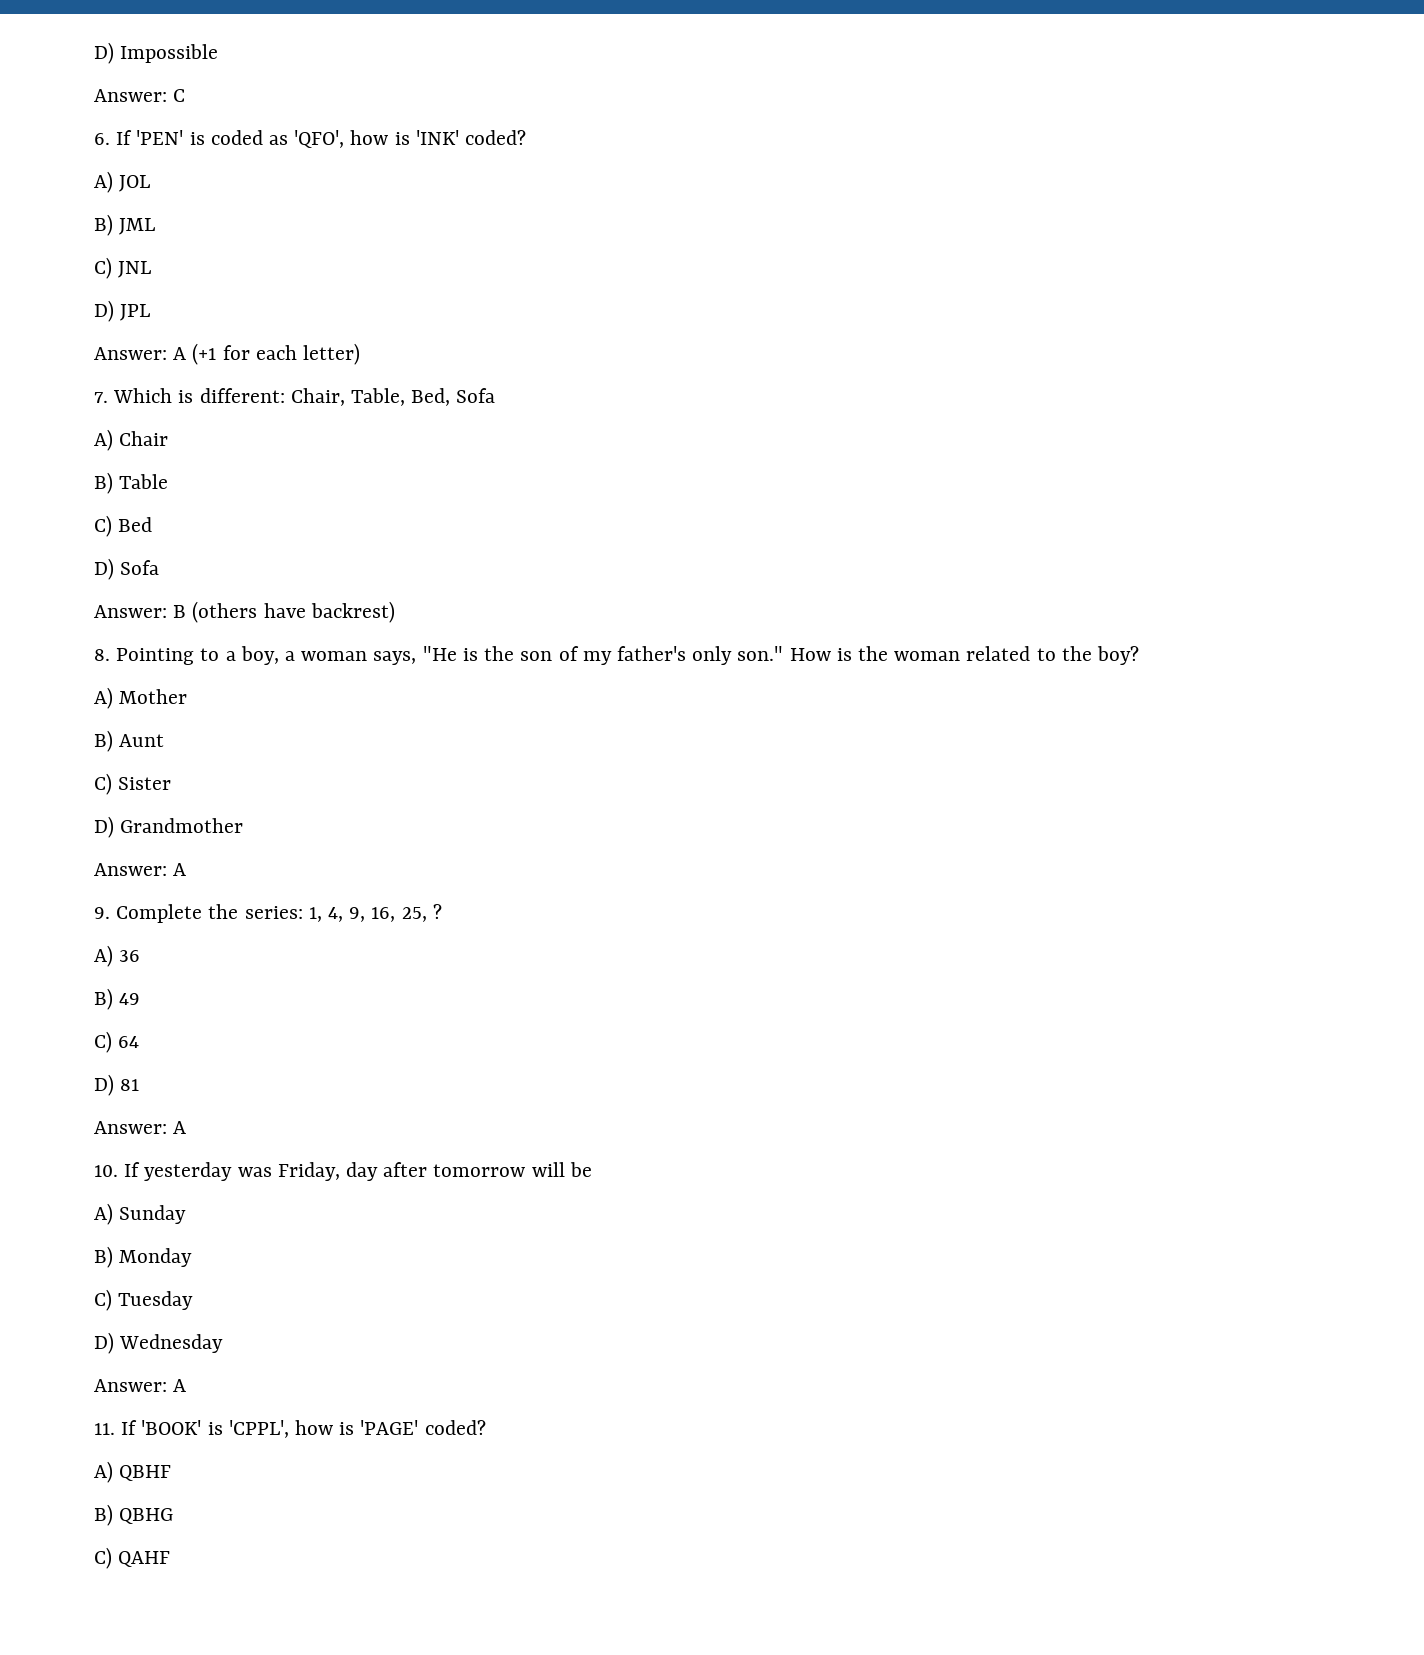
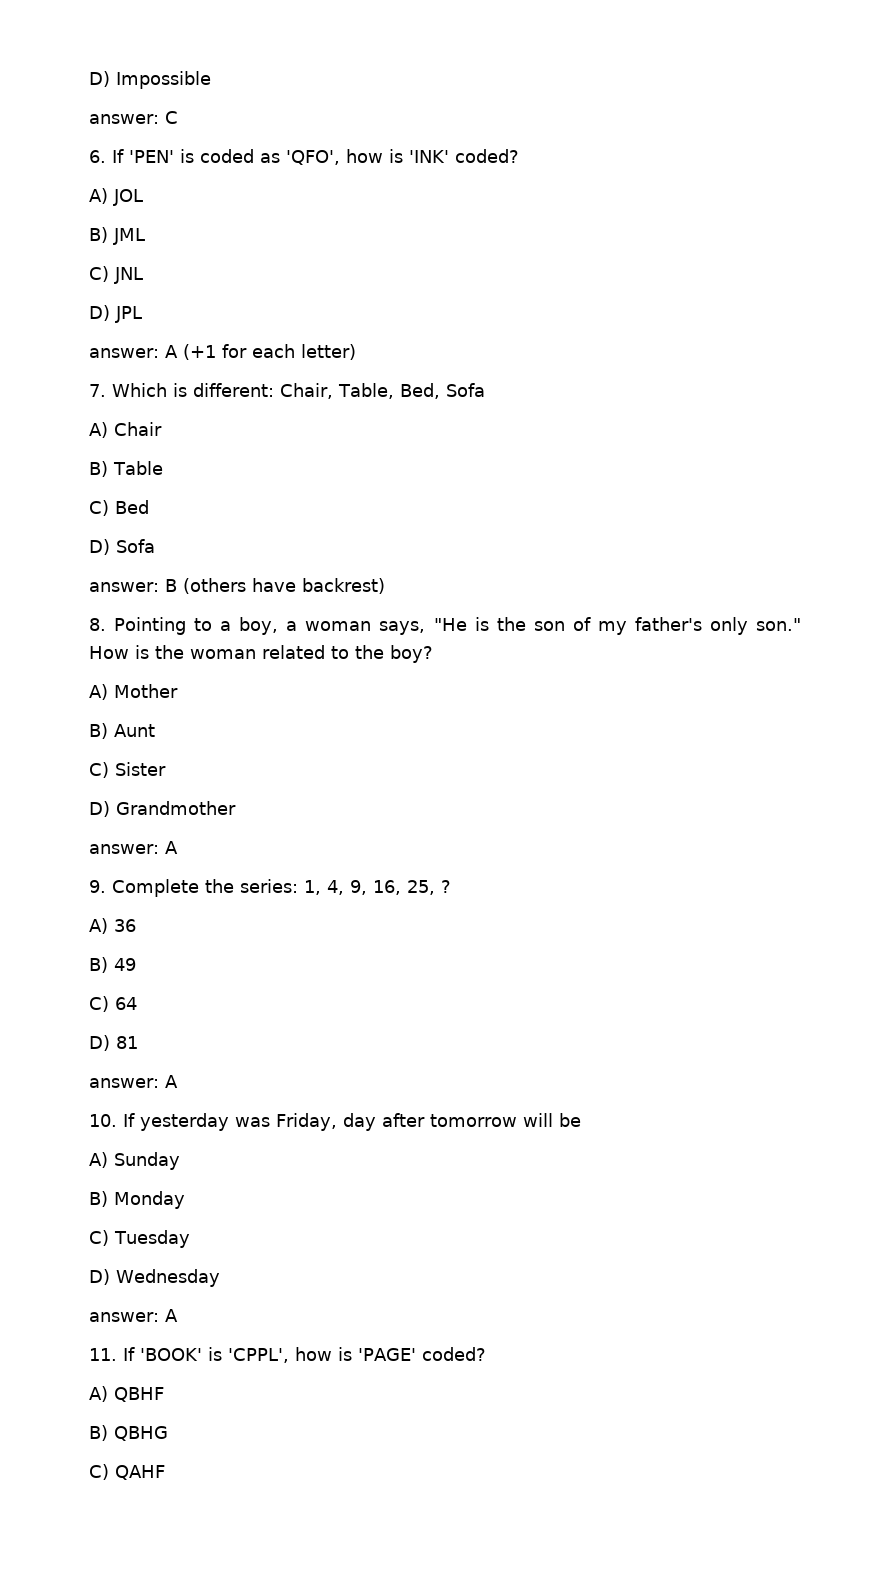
[94,89,167,102] Answer: -> [89,114,159,124] answer:
[94,347,167,360] Answer: -> [89,348,159,358] answer:
[94,605,167,618] Answer: -> [89,582,159,592] answer:
[94,863,167,876] Answer: -> [89,844,159,854] answer:
[94,1121,167,1134] Answer: -> [89,1078,159,1088] answer:
[94,1379,167,1392] Answer: -> [89,1312,159,1322] answer:

